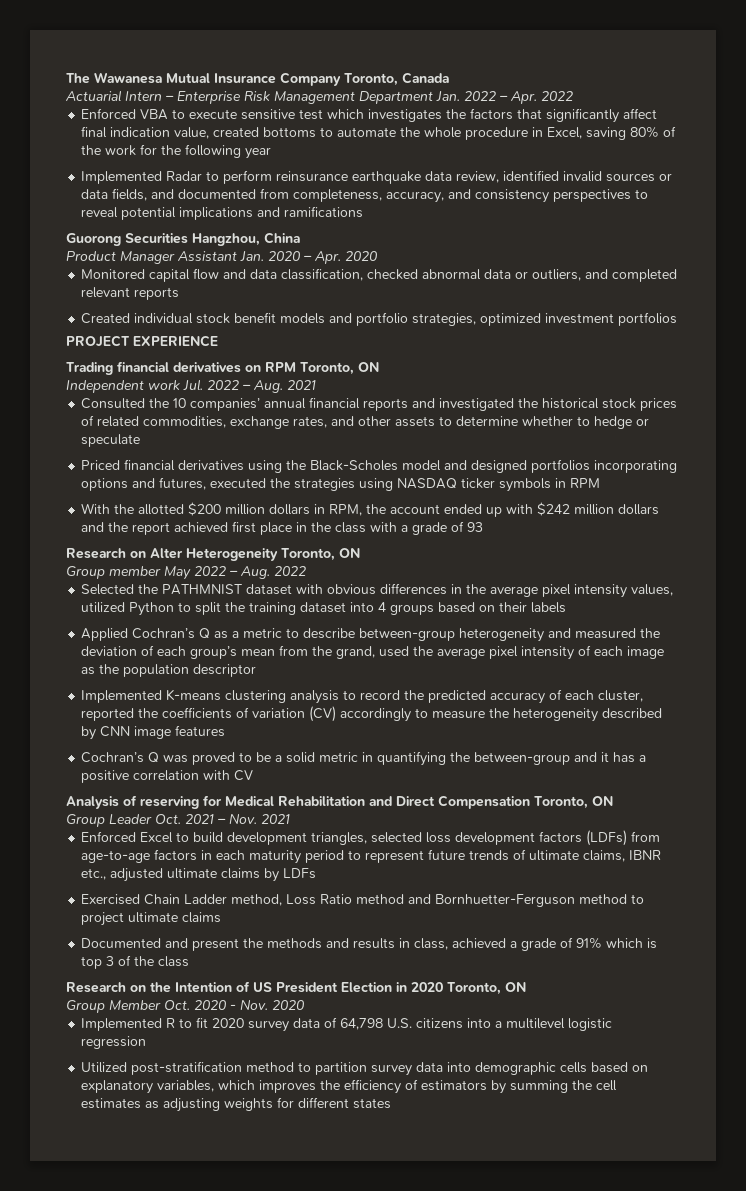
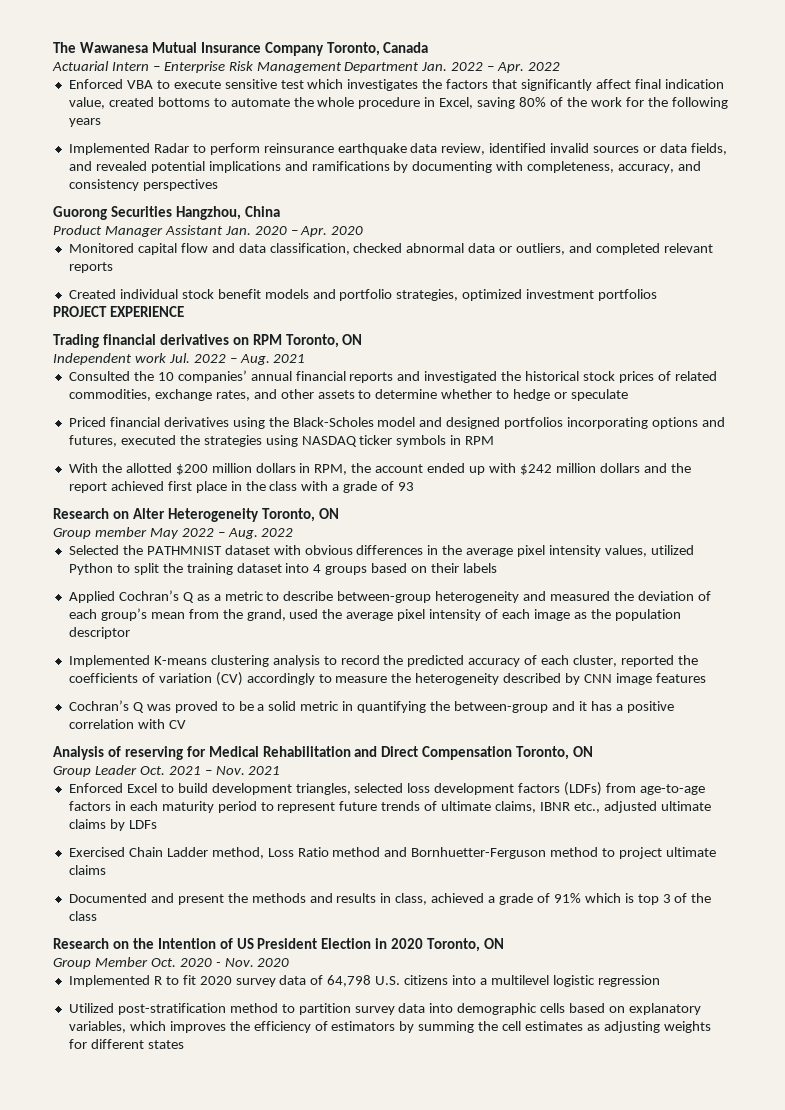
[245,147,272,159] year -> [68,118,101,127] years
[178,188,290,199] documented from -> [95,161,524,173] revealed potential implications and ramifications by documenting with
[635,189,649,199] [81,206,364,220] to reveal potential implications and ramifications -> (218, 185) none

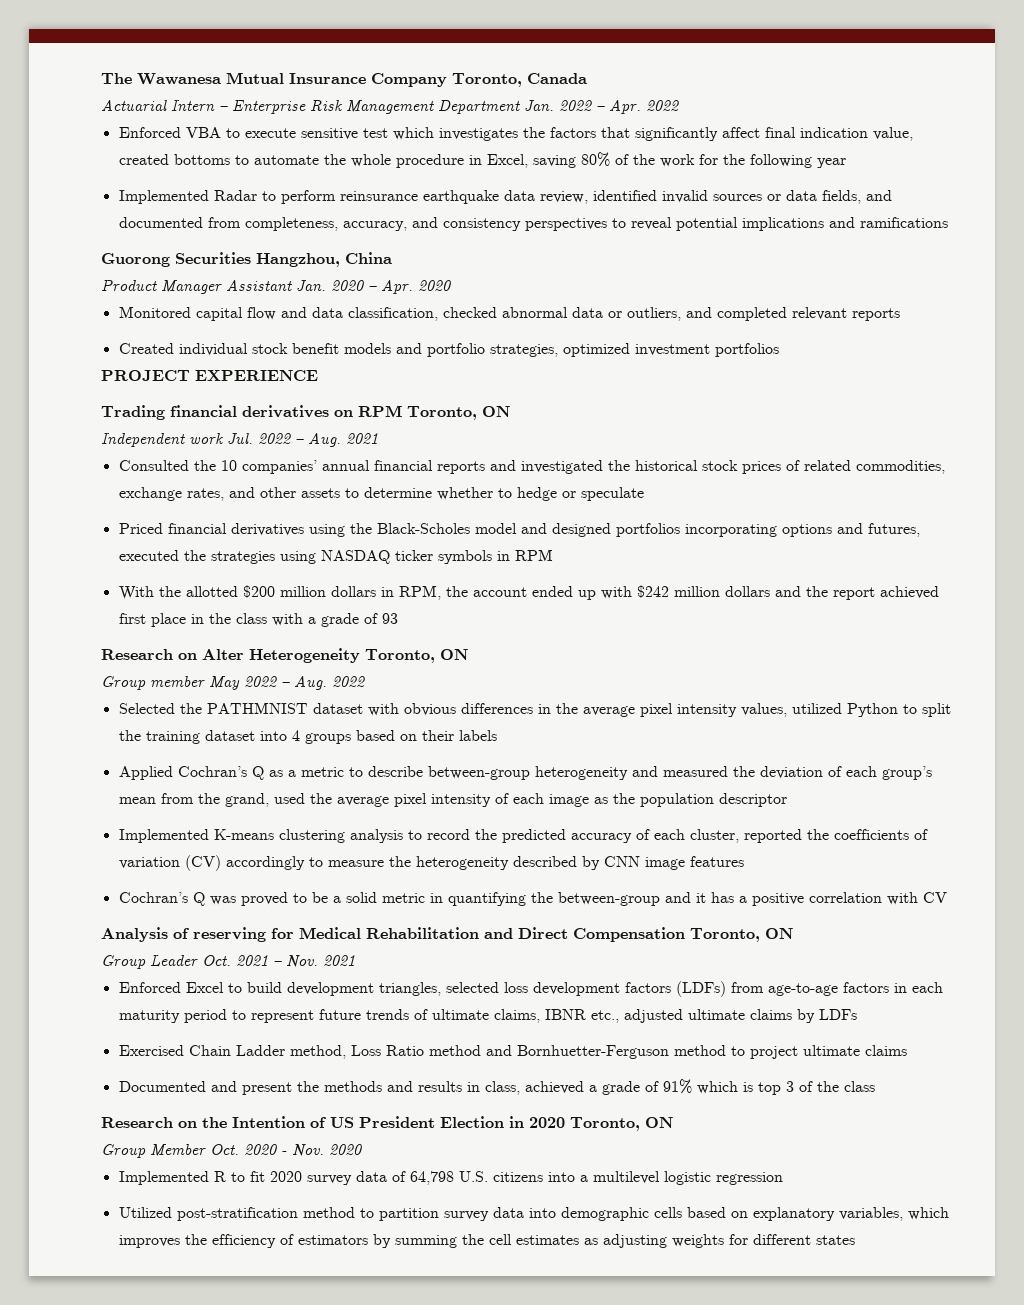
[68,118,101,127] years -> [816,158,846,168] year
[95,161,524,173] revealed potential implications and ramifications by documenting with -> [118,217,241,228] documented from
(218, 185) none -> [611,217,948,231] to reveal potential implications and ramifications

